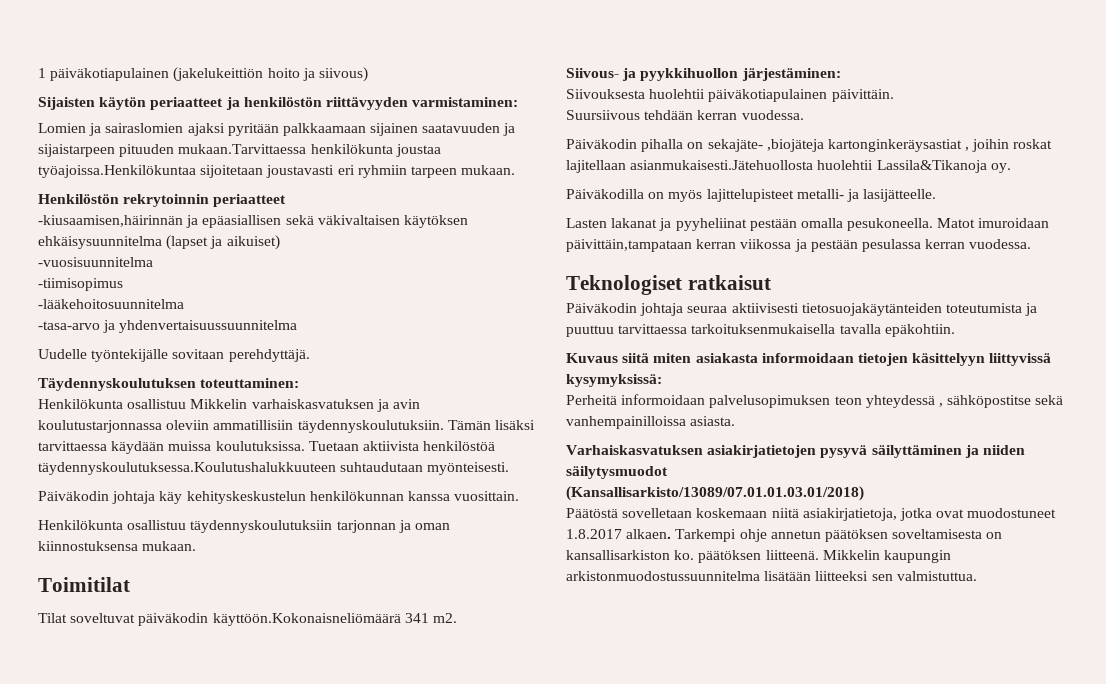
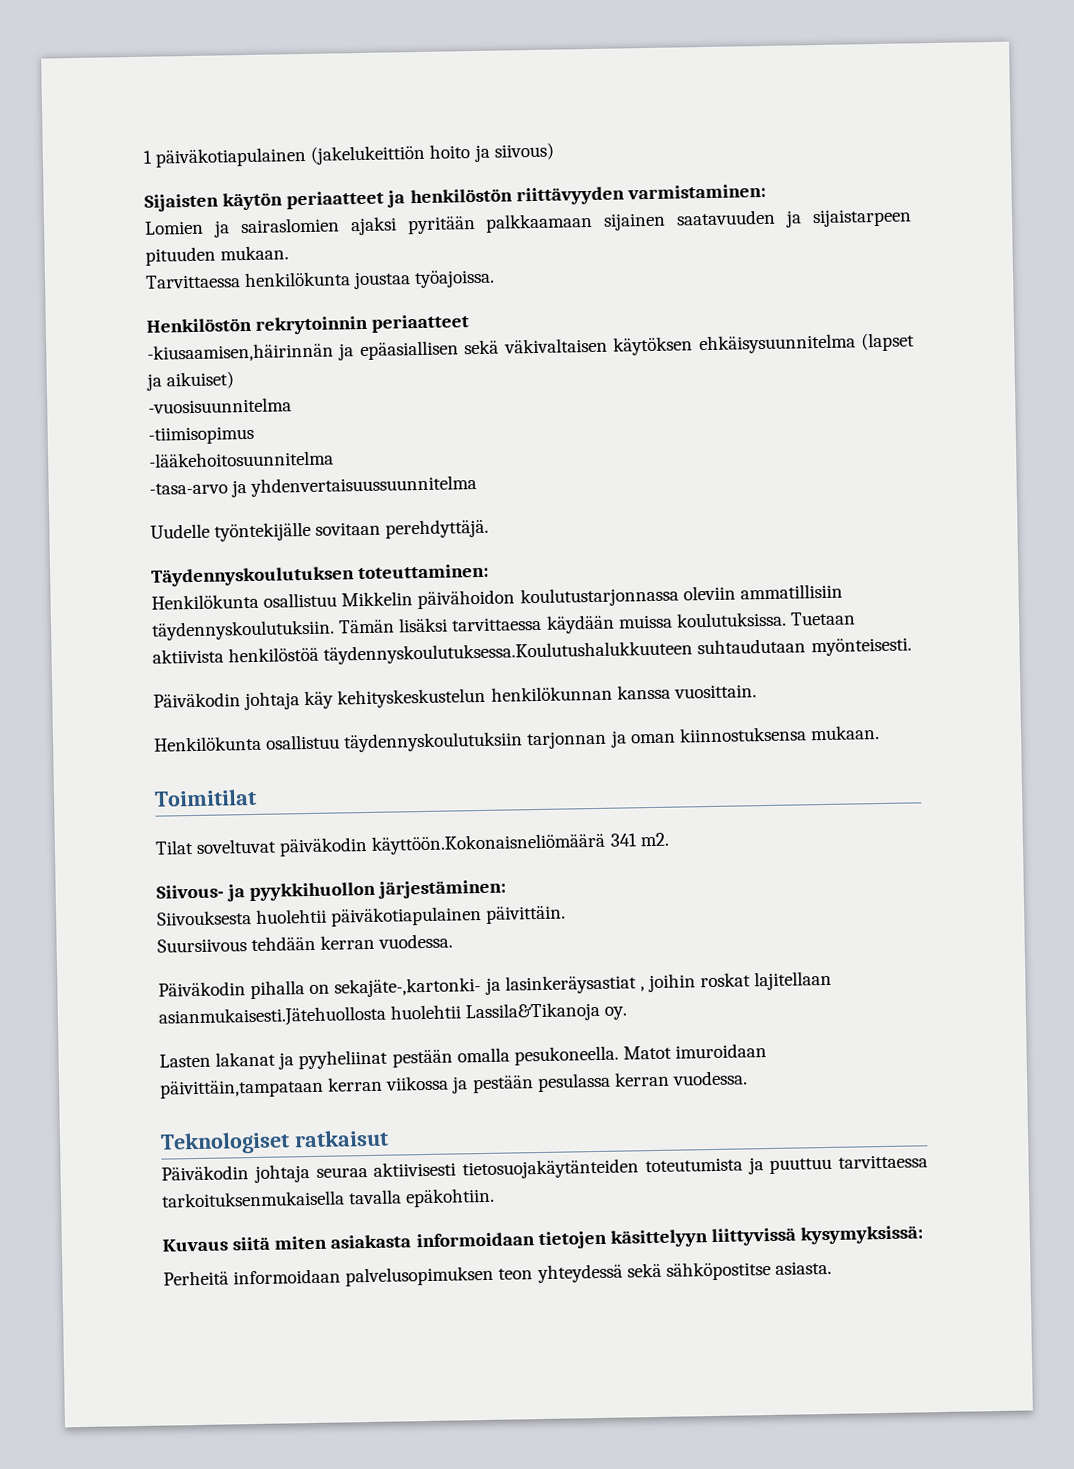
[178,144,441,157] [38,165,516,178] mukaan.Tarvittaessa henkilökunta joustaa työajoissa.Henkilökuntaa sijoitetaan joustavasti eri ryhmiin tarpeen mukaan. -> [220,245,290,261] [145,269,496,290] mukaan. // Tarvittaessa henkilökunta joustaa työajoissa.
[251,399,420,412] varhaiskasvatuksen ja avin -> [417,589,516,610] päivähoidon
[707,139,962,152] sekajäte- ,biojäteja kartonginkeräysastiat -> [334,974,637,998] sekajäte-,kartonki- ja lasinkeräysastiat
[566,189,937,202] // Päiväkodilla on myös lajittelupisteet metalli- ja lasijätteelle. -> (628, 1013) none
[938,395,1064,408] [566,416,736,429] [566,445,1025,458] [566,466,668,479] [566,486,864,501] [566,508,1057,521] [566,529,1003,542] [566,550,951,563] [566,571,977,581] , sähköpostitse sekä vanhempainilloissa asiasta. // Varhaiskasvatuksen asiakirjatietojen pysyvä säilyttäminen ja niiden säilytysmuodot // (Kansallisarkisto/13089/07.01.01.03.01/2018) // Päätöstä sovelletaan koskemaan niitä asiakirjatietoja, jotka ovat muodostuneet 1.8.2017 alkaen. Tarkempi ohje annetun päätöksen soveltamisesta on kansallisarkiston ko. päätöksen liitteenä. Mikkelin kaupungin arkistonmuodostussuunnitelma lisätään liitteeksi sen valmistuttua. -> [626,1260,832,1281] sekä sähköpostitse asiasta.

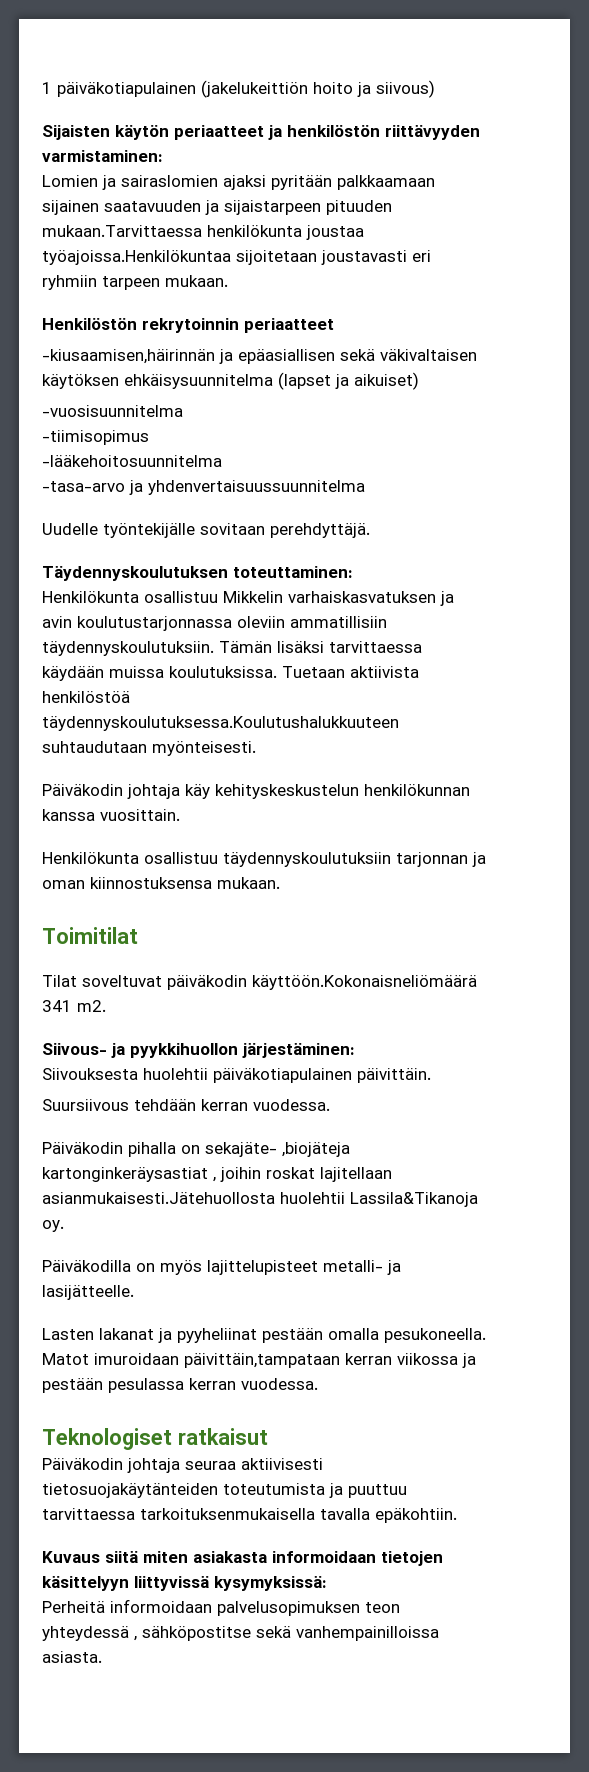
[220,245,290,261] [145,269,496,290] mukaan. // Tarvittaessa henkilökunta joustaa työajoissa. -> [42,225,364,240] [42,250,431,265] [42,275,228,290] mukaan.Tarvittaessa henkilökunta joustaa työajoissa.Henkilökuntaa sijoitetaan joustavasti eri ryhmiin tarpeen mukaan.
[417,589,516,610] päivähoidon -> [288,591,454,606] [42,616,72,628] varhaiskasvatuksen ja avin
[334,974,637,998] sekajäte-,kartonki- ja lasinkeräysastiat -> [205,1142,350,1157] [42,1167,208,1182] sekajäte- ,biojäteja kartonginkeräysastiat
(628, 1013) none -> [42,1260,401,1275] [42,1285,134,1300] // Päiväkodilla on myös lajittelupisteet metalli- ja lasijätteelle.
[626,1261,771,1281] sekä sähköpostitse -> [134,1626,439,1641] , sähköpostitse sekä vanhempainilloissa

